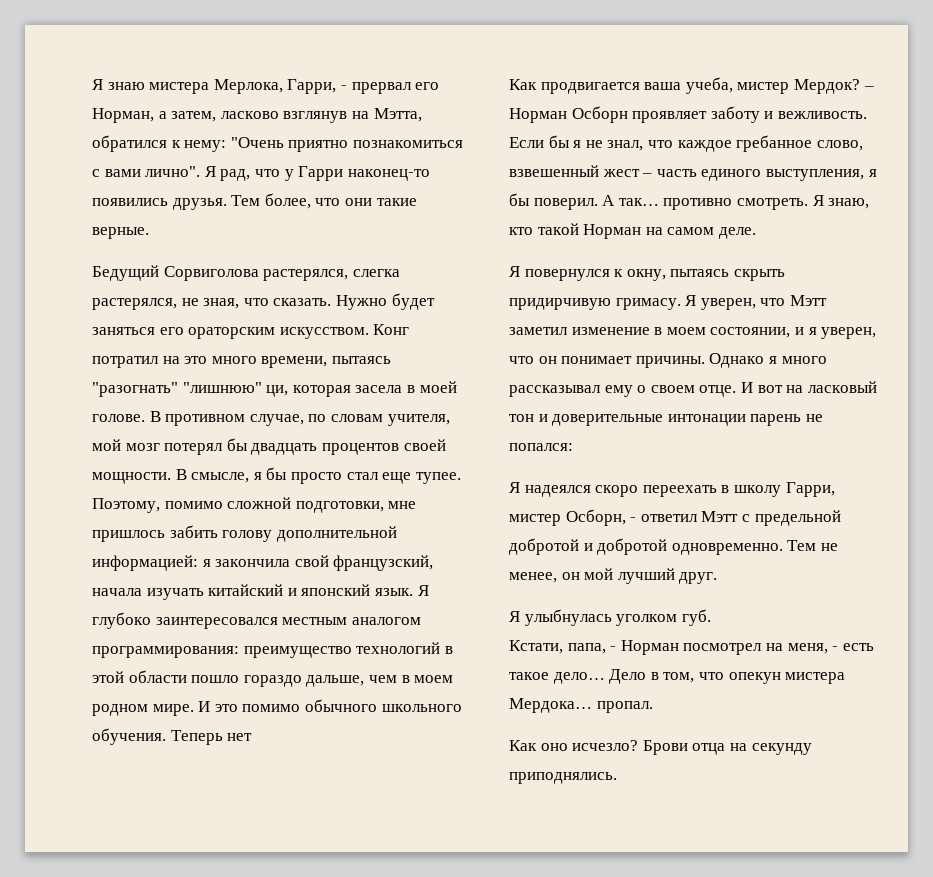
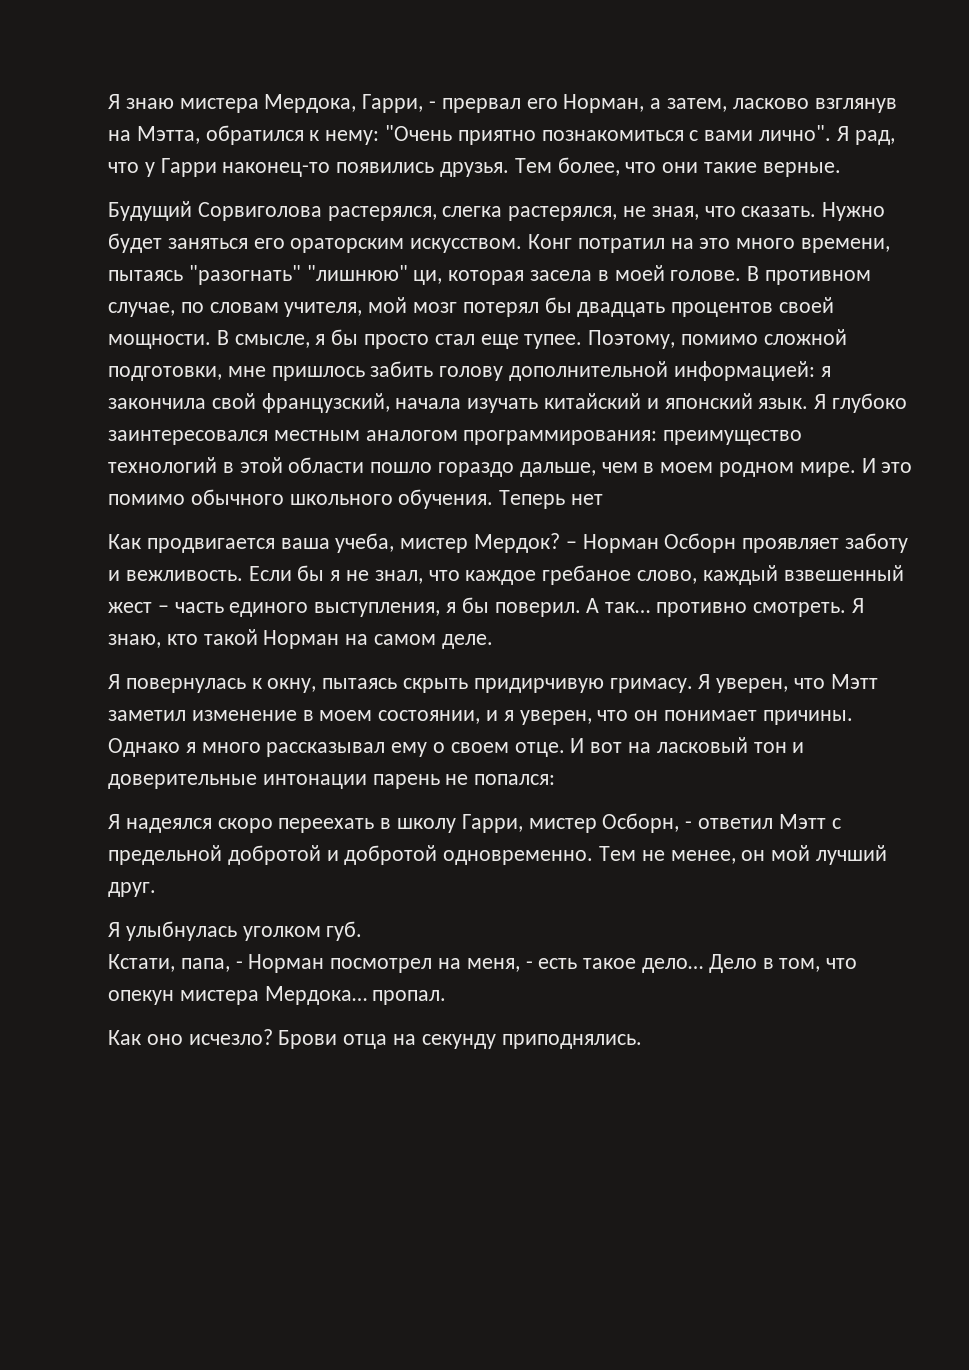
[213,79,283,94] Мерлока, -> [264,94,357,113] Мердока,
[92,265,159,281] Бедущий -> [108,201,192,221] Будущий
[736,135,863,152] гребанное слово, -> [542,565,778,585] гребаное слово, каждый
[524,269,610,281] повернулся -> [125,678,246,693] повернулась

